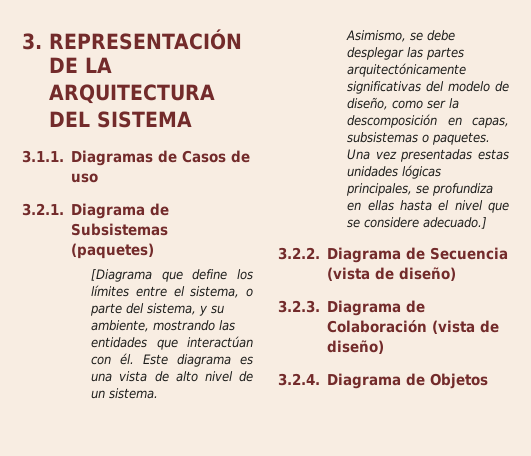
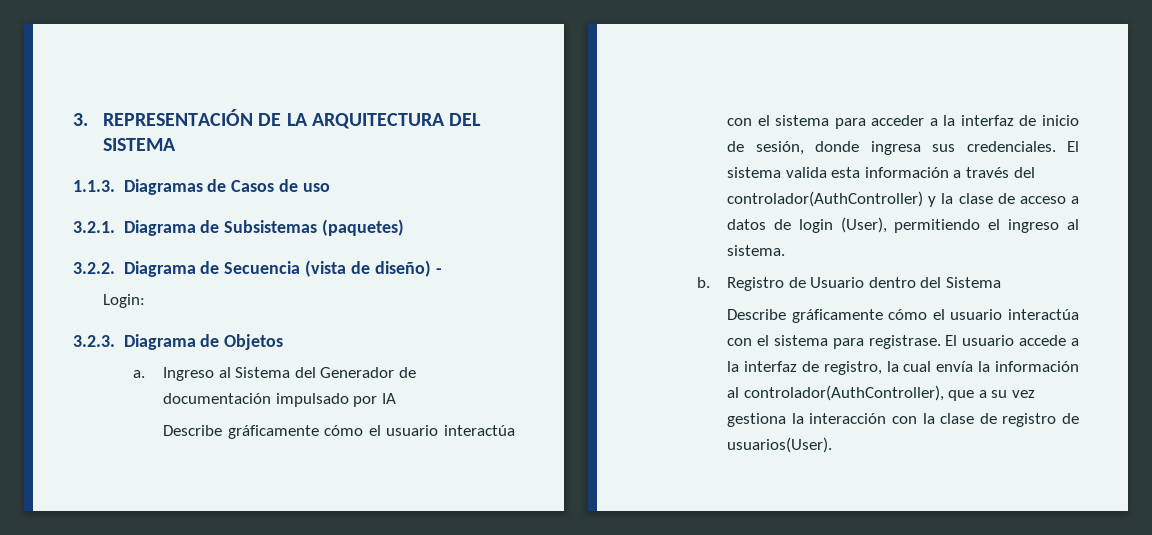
[22,150,64,163] 3.1.1. -> [73,180,115,192] 1.1.3.
[91,269,253,282] [91,285,253,298] [90,303,225,316] [91,320,236,332] [91,336,253,350] [91,353,253,367] [91,371,253,382] [91,388,159,399] [346,30,456,42] [347,47,465,60] [347,63,467,77] [347,81,509,94] [347,97,460,110] [347,114,509,128] [347,132,491,145] [347,149,509,162] [347,165,442,179] [346,183,494,196] [347,200,509,213] [347,217,488,229] // [Diagrama que define los límites entre el sistema, o parte del sistema, y su ambiente, mostrando las entidades que interactúan con él. Este diagrama es una vista de alto nivel de un sistema. // Asimismo, se debe desplegar las partes arquitectónicamente significativas del modelo de diseño, como ser la descomposición en capas, subsistemas o paquetes. Una vez presentadas estas unidades lógicas principales, se profundiza en ellas hasta el nivel que se considere adecuado.] -> (405, 227) none
[278,300,425,316] [326,320,499,334] [326,340,384,354] [278,373,488,389] // 3.2.3. Diagrama de Colaboración (vista de diseño) // 3.2.4. Diagrama de Objetos -> [435,268,442,274] [103,294,146,308] [73,334,284,350] [133,367,417,381] [163,393,396,407] [163,425,515,439] [727,115,1079,129] [727,141,1079,155] [727,167,1035,178] [727,191,1079,207] [727,217,1079,233] [727,245,786,256] [697,277,1002,291] [727,309,1079,323] [727,335,1079,349] [727,361,1079,375] [727,385,1036,401] [727,413,1079,427] [727,437,833,453] - // Login: // 3.2.3. Diagrama de Objetos // a. Ingreso al Sistema del Generador de documentación impulsado por IA // Describe gráficamente cómo el usuario interactúa con el sistema para acceder a la interfaz de inicio de sesión, donde ingresa sus credenciales. El sistema valida esta información a través del controlador(AuthController) y la clase de acceso a datos de login (User), permitiendo el ingreso al sistema. // b. Registro de Usuario dentro del Sistema // Describe gráficamente cómo el usuario interactúa con el sistema para registrase. El usuario accede a la interfaz de registro, la cual envía la información al controlador(AuthController), que a su vez gestiona la interacción con la clase de registro de usuarios(User).

